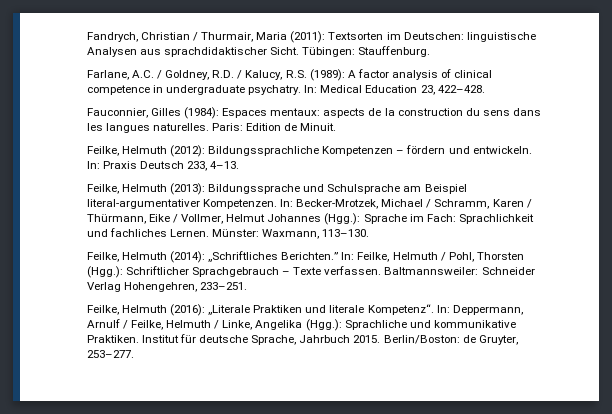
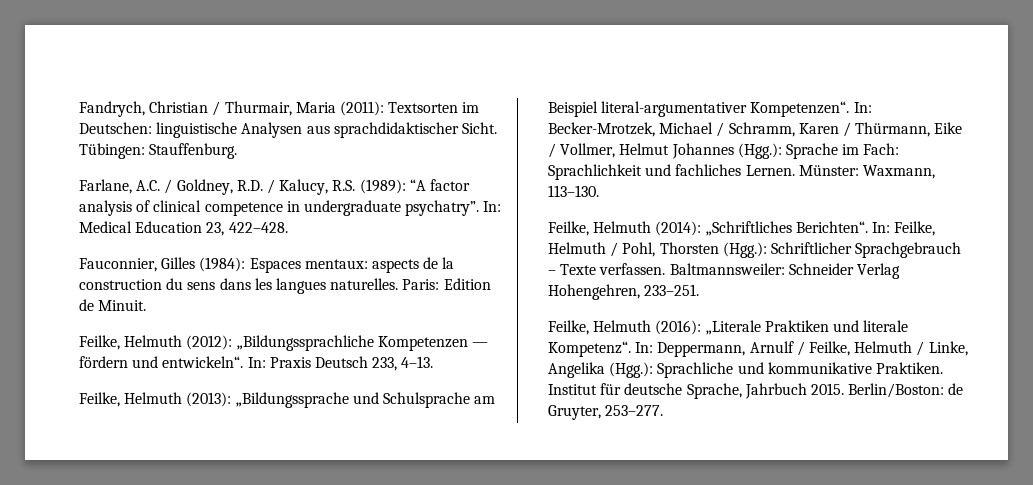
[347,70,356,78] A -> [409,179,426,191] “A
[248,85,302,95] psychatry. -> [405,200,480,216] psychatry”.
[208,146,405,156] Bildungssprachliche Kompetenzen – -> [236,335,488,351] „Bildungssprachliche Kompetenzen —
[472,146,532,154] entwickeln. -> [162,356,244,368] entwickeln“.
[208,184,301,194] Bildungssprache -> [235,392,349,408] „Bildungssprache
[202,199,277,209] Kompetenzen. -> [750,101,850,117] Kompetenzen“.
[281,252,339,260] Berichten.” -> [795,221,868,233] Berichten“.

